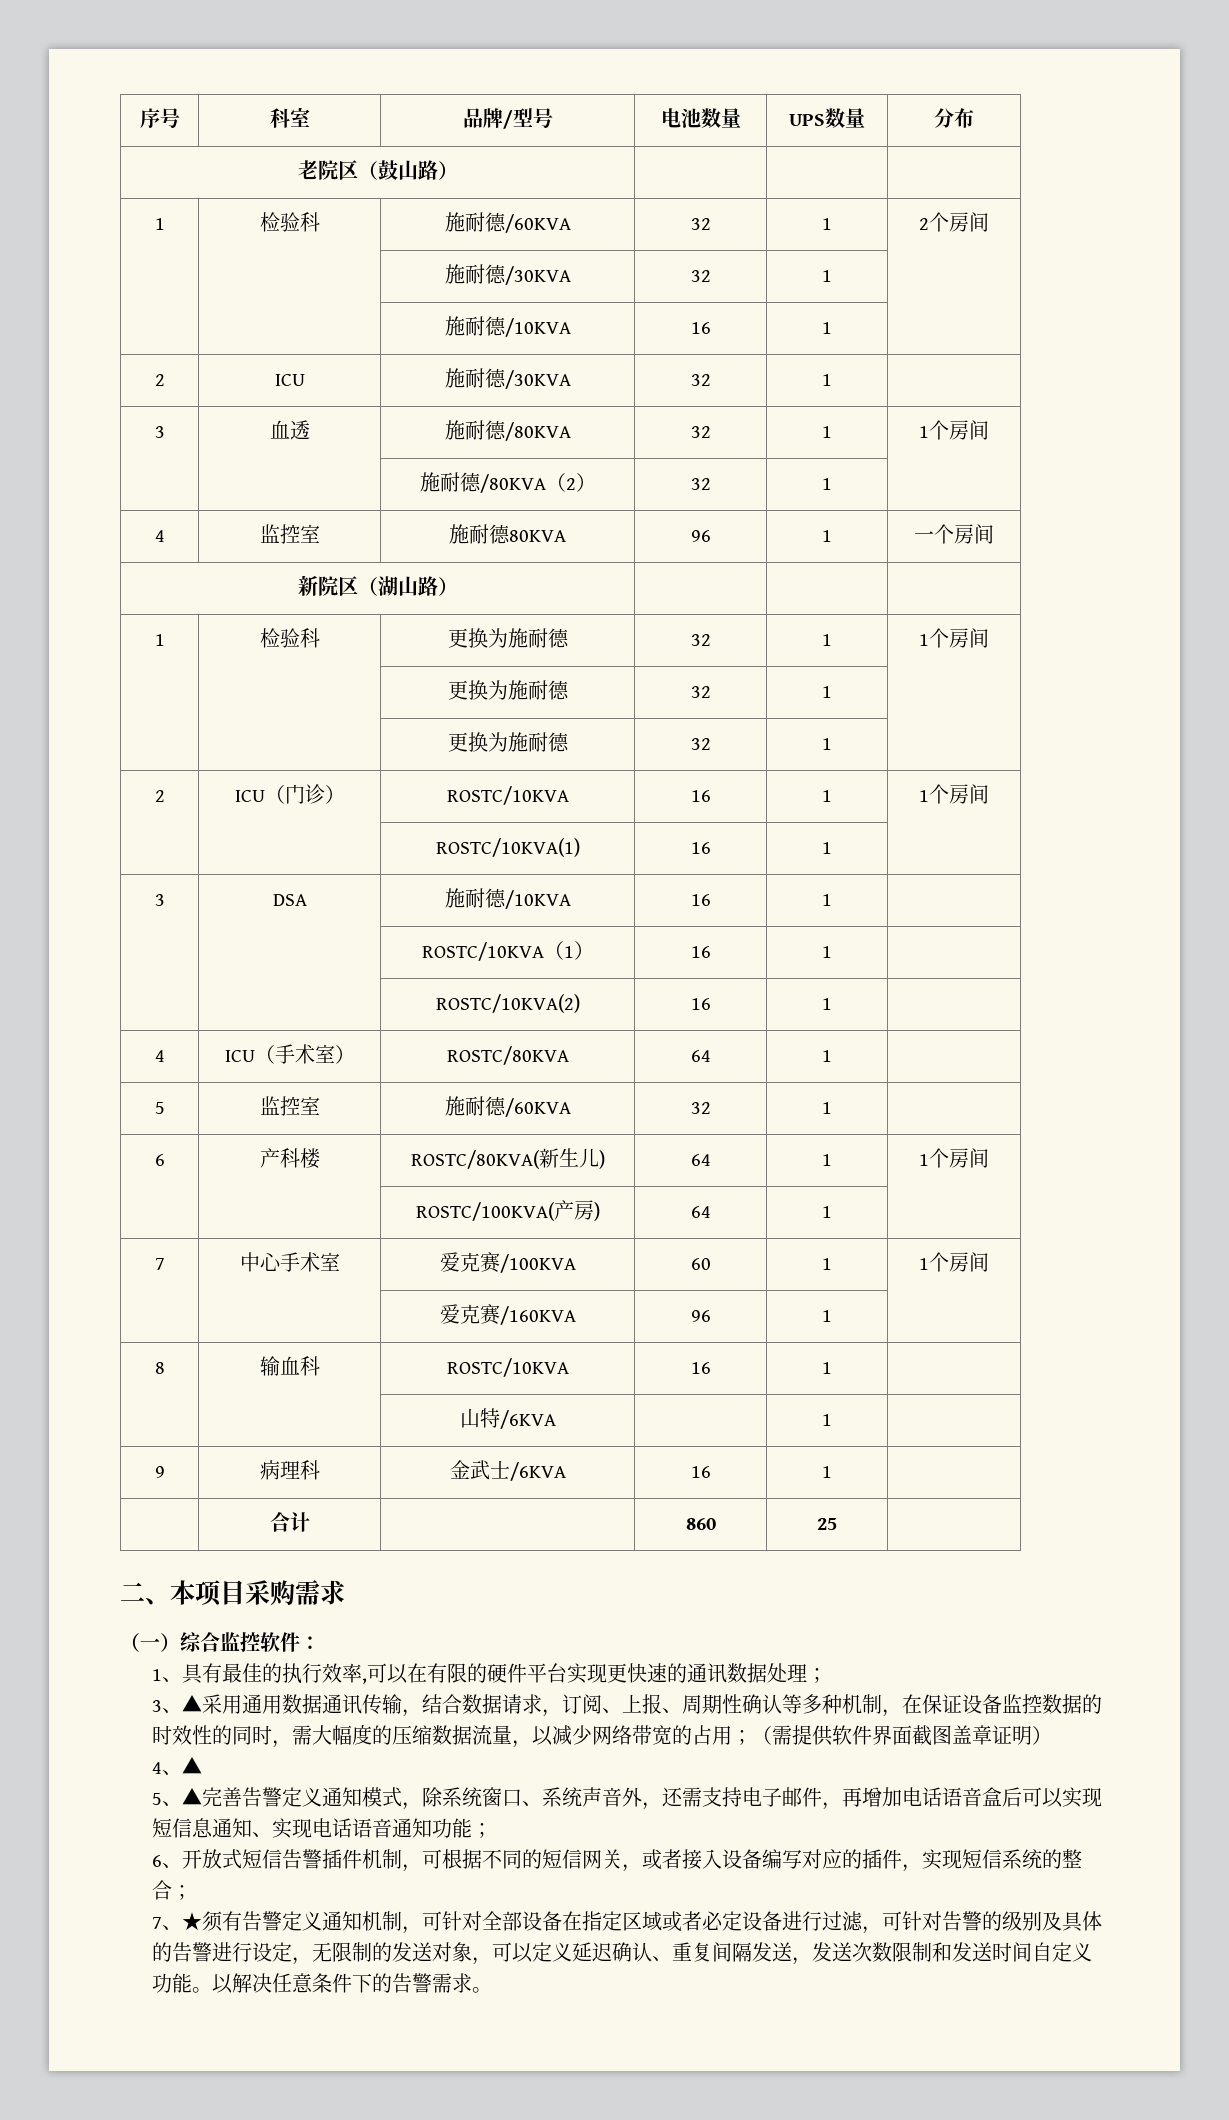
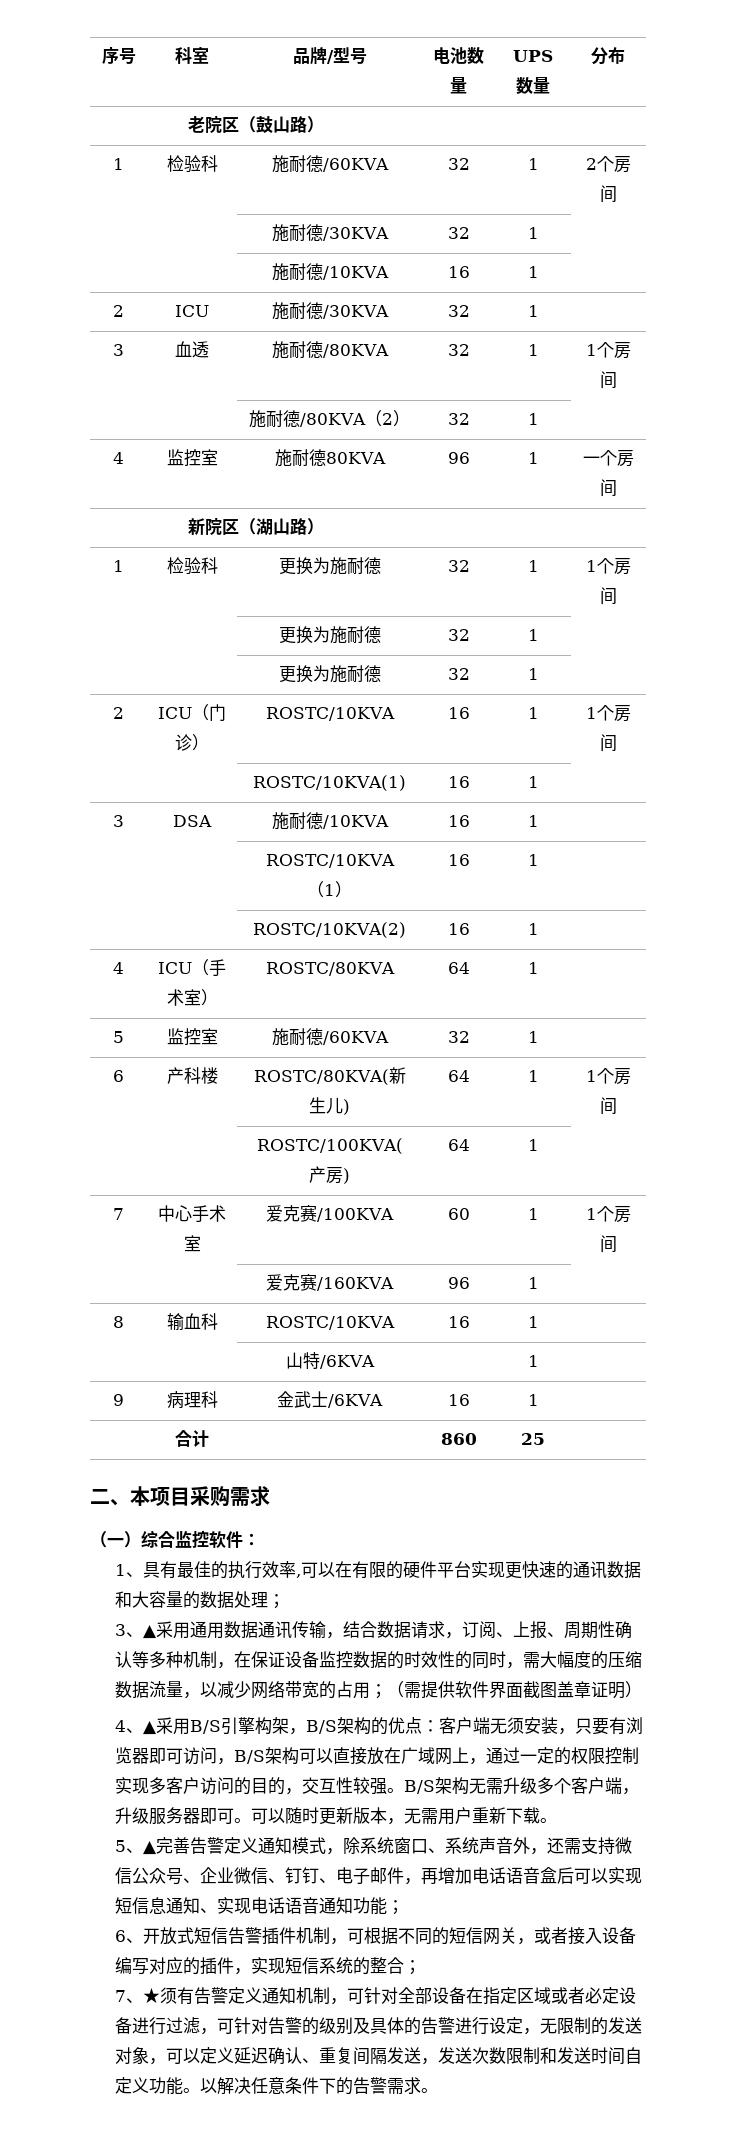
(768, 1673) none -> [115,1591,235,1609] 和大容量的数据
(203, 1765) none -> [156,1717,644,1735] [115,1747,640,1765] [115,1777,640,1795] [115,1807,558,1825] 采用B/S引擎构架，B/S架构的优点：客户端无须安装，只要有浏览器即可访问，B/S架构可以直接放在广域网上，通过一定的权限控制实现多客户访问的目的，交互性较强。B/S架构无需升级多个客户端，升级服务器即可。可以随时更新版本，无需用户重新下载。
(743, 1797) none -> [615,1837,633,1854] [115,1867,337,1885] 微信公众号、企业微信、钉钉、

